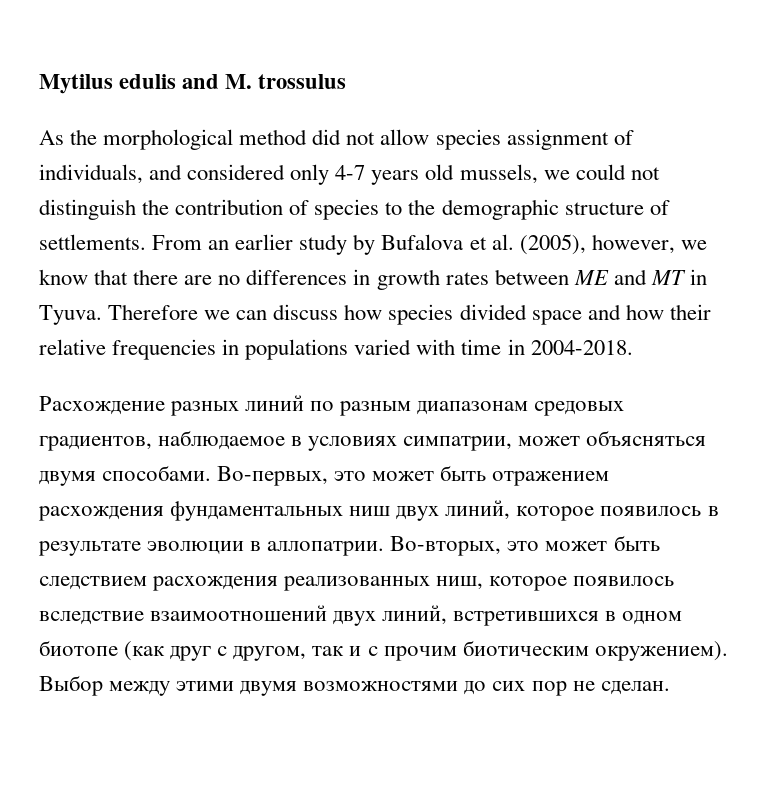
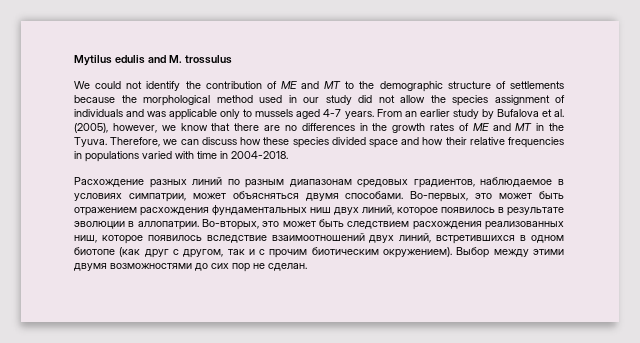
[39,129,634,150] [39,164,570,185] As the morphological method did not allow species assignment of individuals, and considered only 4-7 years old mussels, we -> [74,81,90,89] We
[39,199,136,220] distinguish -> [146,81,181,91] identify
[314,199,380,220] species -> [280,81,342,89] ME and MT
[39,234,146,250] settlements. -> [509,81,564,89] [74,95,565,106] [74,109,374,120] settlements because the morphological method used in our study did not allow the species assignment of individuals and was applicable only to mussels aged 4-7 years.
(371, 277) none -> [372,123,388,131] the
[494,269,569,285] between -> [458,123,469,131] of
[39,304,199,325] Tyuva. Therefore -> [548,123,564,131] [74,137,161,147] the Tyuva. Therefore,
(383, 312) none -> [263,137,290,145] these

